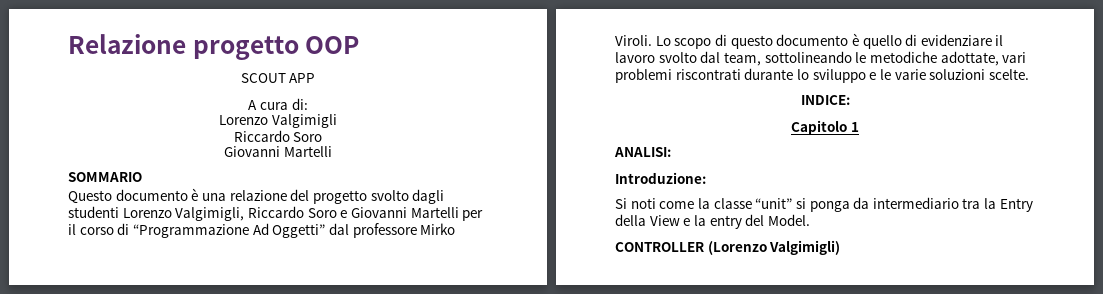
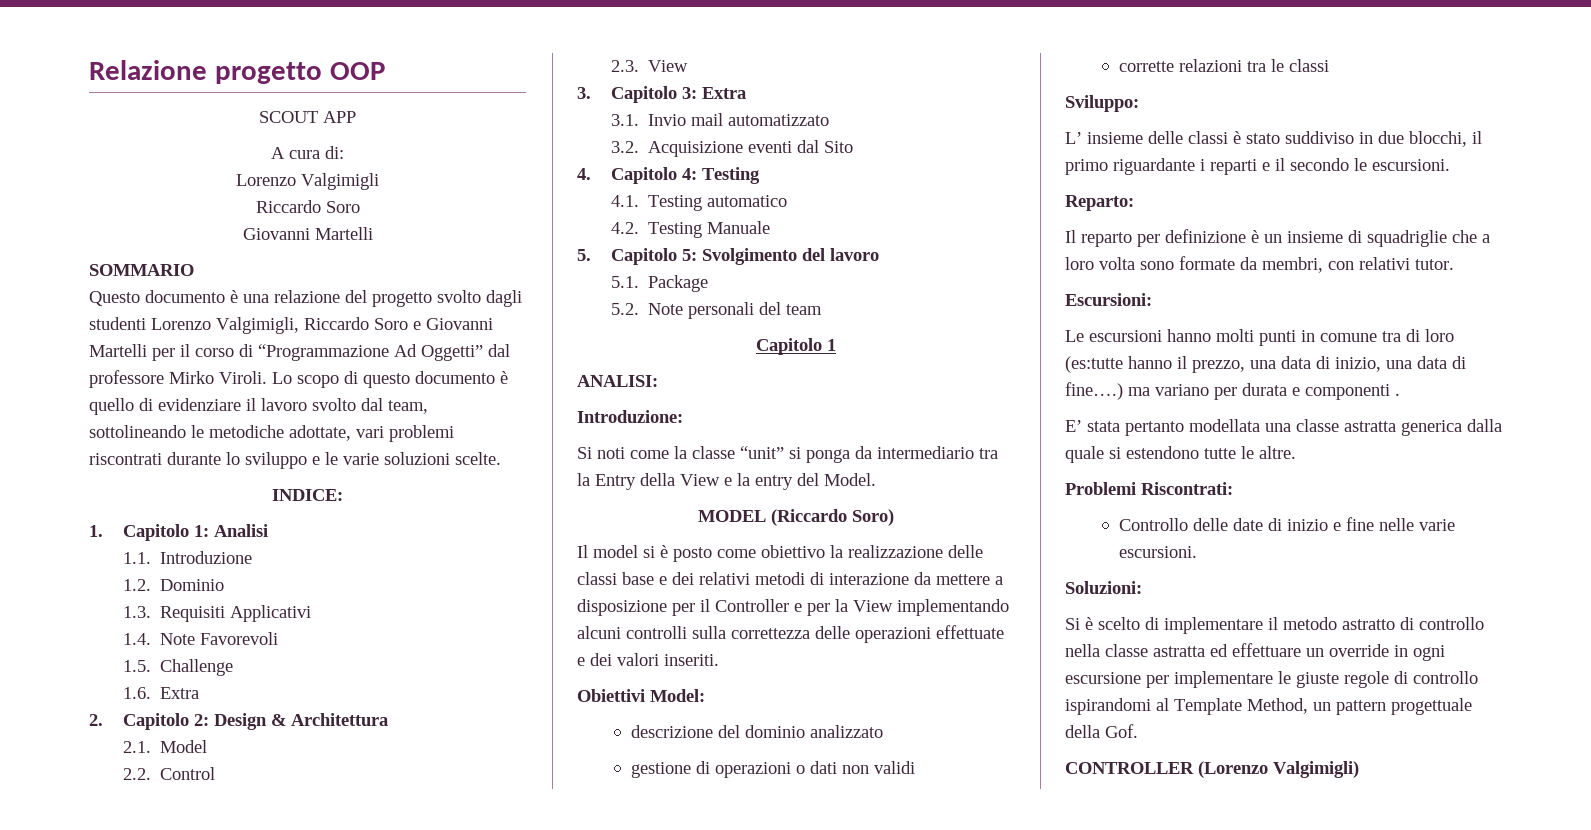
(850, 100) none -> [89,524,268,541] [122,551,252,564] [122,579,224,591] [122,605,311,622] [122,632,278,645] [122,659,233,676] [122,687,199,699] [89,713,388,730] [122,740,207,753] [122,767,215,780] [610,60,688,72] [577,86,746,103] [610,113,829,126] [610,140,853,157] [577,167,760,184] [610,195,787,211] [610,221,770,238] [577,248,879,265] [610,275,708,292] [610,302,822,319] // 1. Capitolo 1: Analisi // 1.1. Introduzione // 1.2. Dominio // 1.3. Requisiti Applicativi // 1.4. Note Favorevoli // 1.5. Challenge // 1.6. Extra // 2. Capitolo 2: Design & Architettura // 2.1. Model // 2.2. Control // 2.3. View // 3. Capitolo 3: Extra // 3.1. Invio mail automatizzato // 3.2. Acquisizione eventi dal Sito // 4. Capitolo 4: Testing // 4.1. Testing automatico // 4.2. Testing Manuale // 5. Capitolo 5: Svolgimento del lavoro // 5.1. Package // 5.2. Note personali del team
(810, 220) none -> [697,509,894,526] [577,545,983,562] [577,572,1003,585] [577,599,1009,616] [577,625,1004,643] [577,653,719,666] [577,689,705,702] [630,725,883,738] [630,761,915,778] [1118,59,1329,72] [1065,95,1139,112] [1065,131,1482,147] [1065,158,1450,175] [1065,195,1134,211] [1065,229,1490,247] [1065,256,1454,273] [1065,293,1152,306] [1065,329,1454,346] [1065,356,1466,373] [1065,382,1400,400] [1065,419,1502,436] [1065,446,1296,463] [1065,482,1233,495] [1118,517,1455,531] [1118,546,1197,558] [1065,581,1142,594] [1065,617,1484,634] [1065,643,1445,661] [1065,671,1478,688] [1065,698,1472,715] [1065,724,1138,738] // MODEL (Riccardo Soro) // Il model si è posto come obiettivo la realizzazione delle classi base e dei relativi metodi di interazione da mettere a disposizione per il Controller e per la View implementando alcuni controlli sulla correttezza delle operazioni effettuate e dei valori inseriti. // Obiettivi Model: // descrizione del dominio analizzato // gestione di operazioni o dati non validi // corrette relazioni tra le classi // Sviluppo: // L’ insieme delle classi è stato suddiviso in due blocchi, il primo riguardante i reparti e il secondo le escursioni. // Reparto: // Il reparto per definizione è un insieme di squadriglie che a loro volta sono formate da membri, con relativi tutor. // Escursioni: // Le escursioni hanno molti punti in comune tra di loro (es:tutte hanno il prezzo, una data di inizio, una data di fine….) ma variano per durata e componenti . // E’ stata pertanto modellata una classe astratta generica dalla quale si estendono tutte le altre. // Problemi Riscontrati: // Controllo delle date di inizio e fine nelle varie escursioni. // Soluzioni: // Si è scelto di implementare il metodo astratto di controllo nella classe astratta ed effettuare un override in ogni escursione per implementare le giuste regole di controllo ispirandomi al Template Method, un pattern progettuale della Gof.

